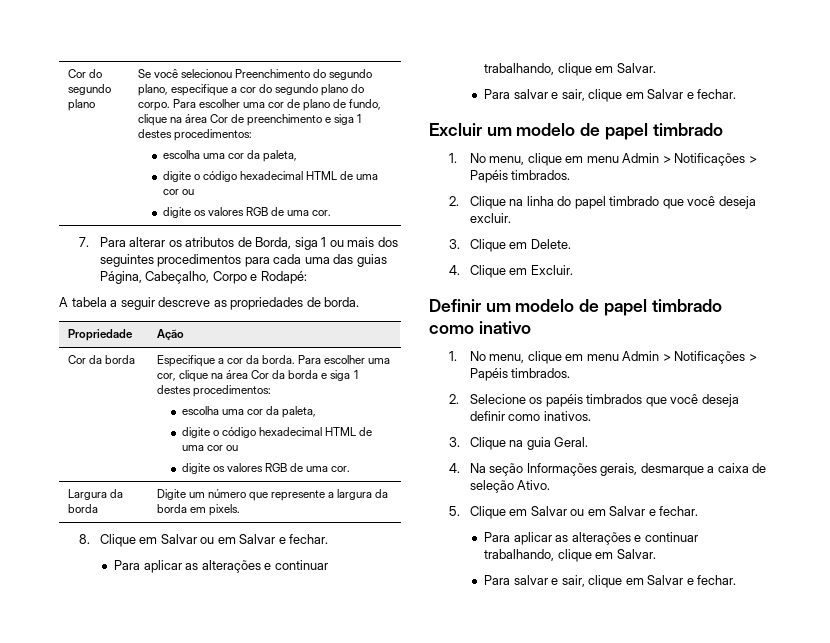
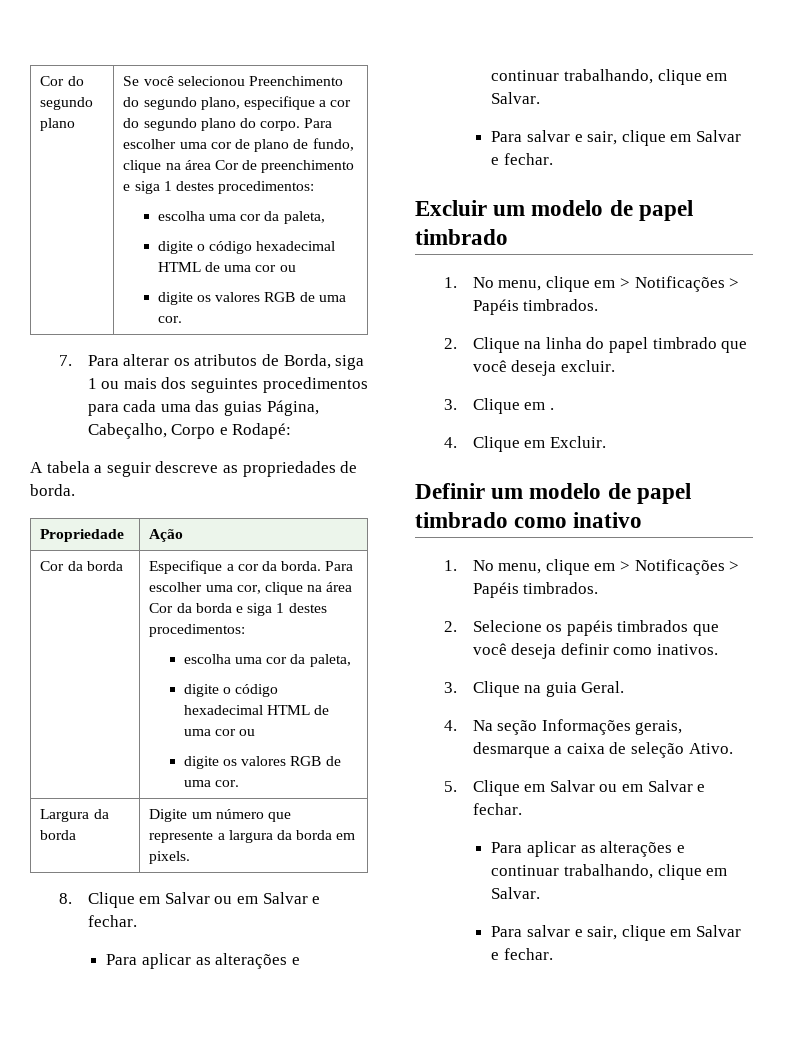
[586,153,660,163] menu Admin -> (616, 284) none
[530,239,571,249] Delete. -> [549,408,554,410] .
[586,351,660,361] menu Admin -> (616, 567) none

